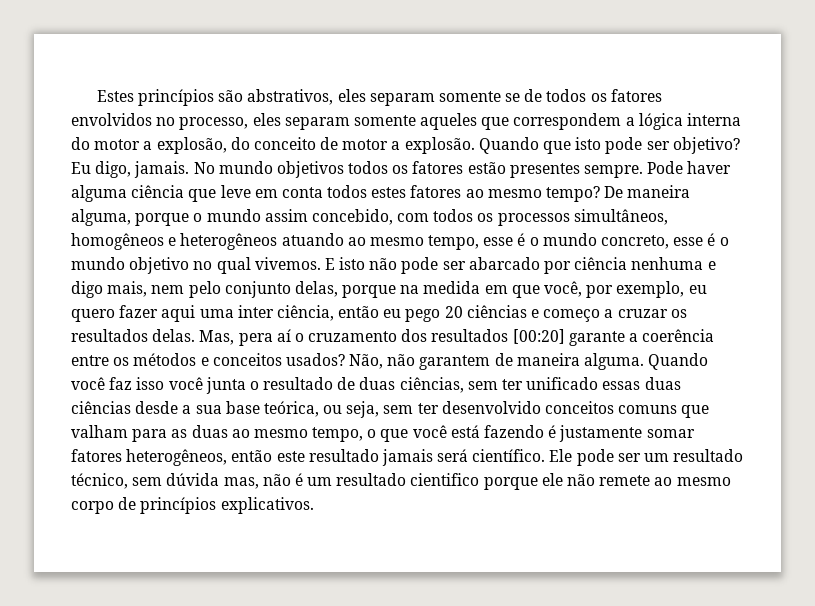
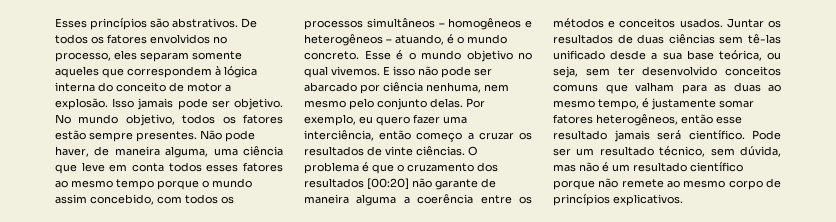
[96,90,134,102] Estes -> [55,18,87,28] Esses
[247,89,543,106] abstrativos, eles separam somente se de -> [172,18,257,28] abstrativos. De
[625,117,635,126] a -> [215,66,221,76] à
[94,137,250,154] motor a explosão, do -> (113, 87) none
[478,137,740,154] [71,161,190,178] Quando que isto pode ser objetivo? Eu digo, jamais. -> [112,98,283,110] Isso jamais pode ser objetivo.
[276,161,344,178] objetivos -> [125,114,175,126] objetivo,
[509,161,732,178] [71,185,127,202] presentes sempre. Pode haver alguma -> [89,130,255,142] [55,146,238,158] sempre presentes. Não pode haver, de maneira alguma, uma
[371,187,407,198] estes -> [206,164,239,172] esses
[546,185,691,202] [71,209,131,226] tempo? De maneira alguma, -> [116,179,154,190] tempo
[573,209,668,225] simultâneos, -> [366,18,445,28] simultâneos –
[281,233,704,250] atuando ao mesmo tempo, esse é o mundo concreto, esse -> [386,34,507,45] [304,50,391,60] – atuando, é o mundo concreto. Esse
[339,257,366,270] isto -> [393,66,415,76] isso
[631,257,716,270] [71,281,707,298] [71,305,540,322] nenhuma e digo mais, nem pelo conjunto delas, porque na medida em que você, por exemplo, eu quero fazer aqui uma inter ciência, então eu pego 20 ciências e -> [426,82,509,93] [304,98,485,110] [304,114,467,126] [304,130,412,141] nenhuma, nem mesmo pelo conjunto delas. Por exemplo, eu quero fazer uma interciência, então
[152,329,291,346] delas. Mas, pera aí -> [367,146,478,156] [304,162,394,174] de vinte ciências. O problema é que
[568,331,625,346] garante -> [412,178,496,190] [304,194,397,206] não garante de maneira alguma
[285,353,709,370] [71,377,681,394] [71,401,131,414] usados? Não, não garantem de maneira alguma. Quando você faz isso você junta o resultado de duas ciências, sem ter unificado essas duas ciências -> [679,18,781,28] [553,34,781,44] [553,50,605,60] usados. Juntar os resultados de duas ciências sem tê-las unificado
[367,425,545,442] o que você está fazendo -> (639, 104) none
[276,451,305,462] este -> [716,116,742,124] esse
[549,449,614,466] Ele pode -> [752,130,781,140] Pode
[166,473,259,489] dúvida mas, -> [740,146,781,157] [553,164,576,172] dúvida, mas
[410,473,563,490] cientifico porque ele -> [690,162,743,172] [553,180,595,190] científico porque

